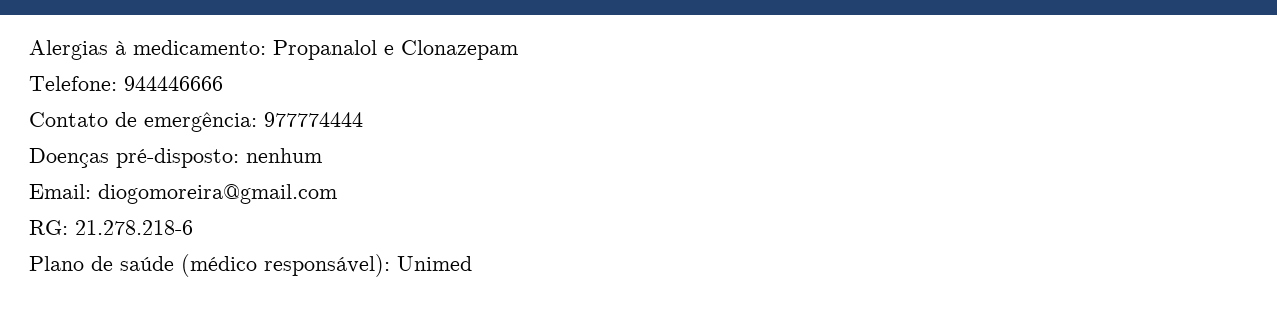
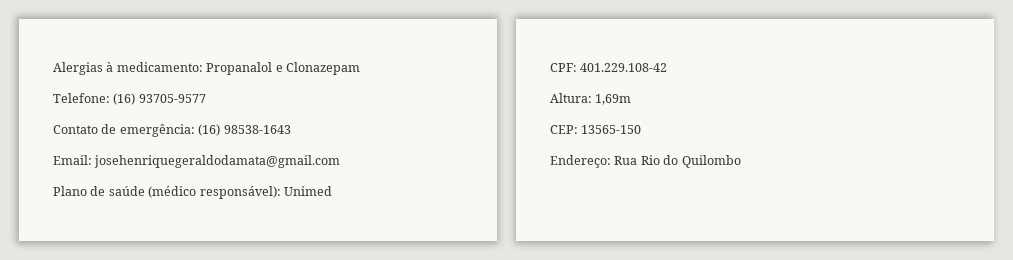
[124,76,223,91] 944446666 -> [113,93,206,105] (16) 93705-9577
[264,112,363,127] [29,148,322,168] [29,184,337,204] [29,220,193,235] 977774444 // Doenças pré-disposto: nenhum // Email: diogomoreira@gmail.com // RG: 21.278.218-6 -> [198,124,291,136] [53,155,341,168] (16) 98538-1643 // Email: josehenriquegeraldodamata@gmail.com
(472, 263) none -> [550,63,668,72] [550,93,632,105] [550,125,642,134] [550,155,741,168] // CPF: 401.229.108-42 // Altura: 1,69m // CEP: 13565-150 // Endereço: Rua Rio do Quilombo

